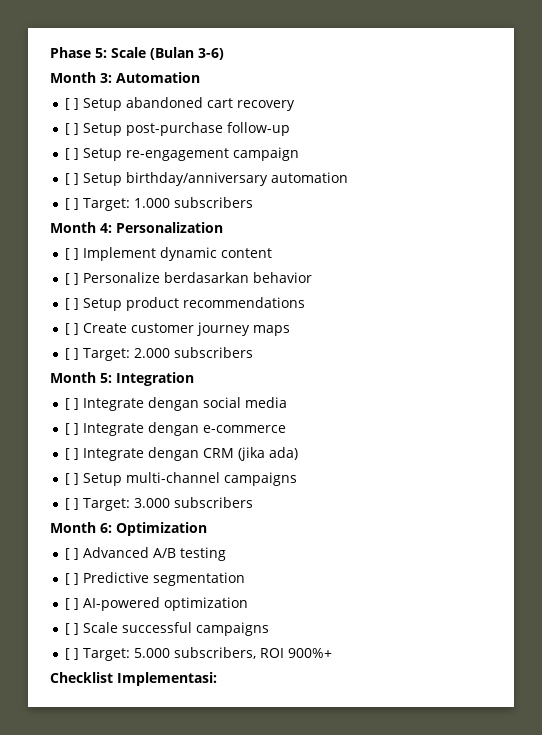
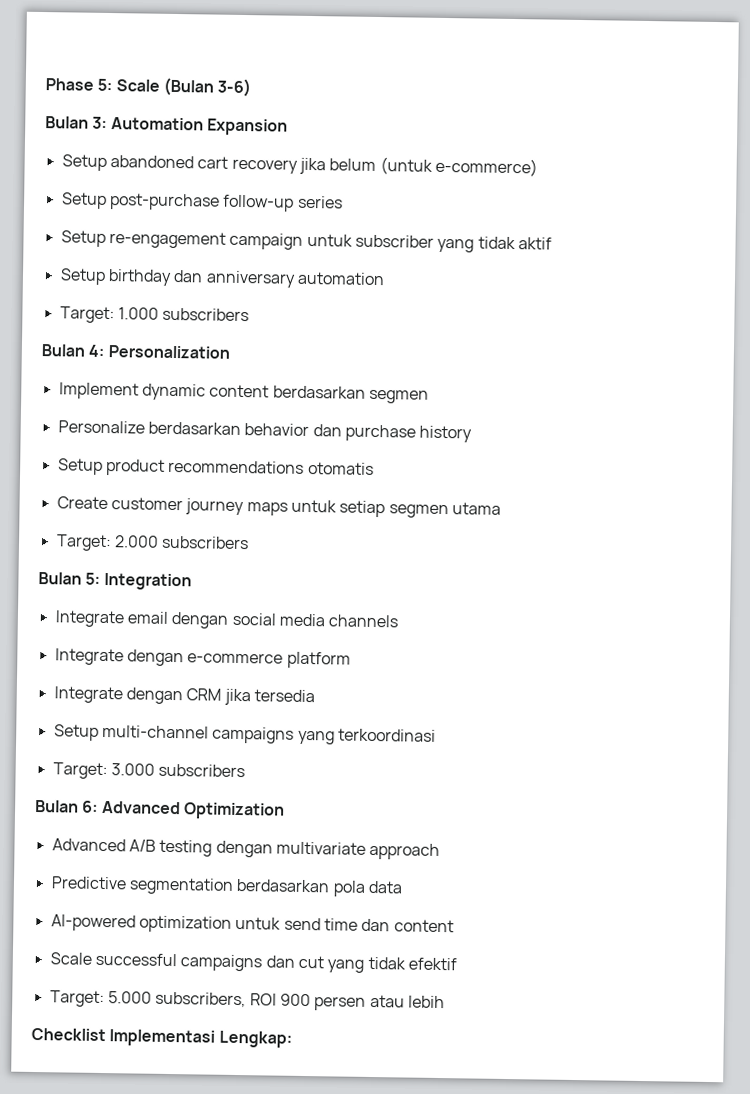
[50,72,96,83] Month -> [45,116,89,129] Bulan
[64,98,79,110] // [ ] -> [206,118,288,136] Expansion //
[64,123,79,135] // [ ] -> [298,157,538,177] jika belum (untuk e-commerce) //
[64,148,79,160] // [ ] -> [297,195,343,209] series //
[64,172,268,186] // [ ] Setup birthday/anniversary -> [306,233,552,253] [59,268,296,288] untuk subscriber yang tidak aktif // Setup birthday dan anniversary
[64,198,79,210] [ ] -> (385, 278) none
[50,222,96,233] Month -> [41,344,85,357] Bulan
[64,248,79,260] [ ] -> (230, 352) none
[64,273,79,285] // [ ] -> [272,385,429,404] berdasarkan segmen //
[64,298,79,310] // [ ] -> [312,424,473,443] dan purchase history //
[64,323,79,335] // [ ] -> [307,461,374,475] otomatis //
[64,348,79,360] // [ ] -> [290,499,501,519] untuk setiap segmen utama //
[50,372,96,383] Month -> [38,572,82,585] Bulan
[64,398,144,411] [ ] Integrate -> [54,610,169,628] Integrate email
[64,423,79,435] // [ ] -> [328,614,399,628] channels //
[64,448,79,460] // [ ] -> [286,651,351,669] platform //
[237,447,298,461] [64,473,79,485] (jika ada) // [ ] -> [223,688,315,706] jika tersedia //
[64,498,79,510] // [ ] -> [297,728,436,745] yang terkoordinasi //
[50,522,112,533] Month 6: -> [35,799,181,815] Bulan 6: Advanced
[64,548,79,560] [ ] -> (285, 811) none
[64,573,79,585] // [ ] -> [215,840,441,861] dengan multivariate approach //
[64,598,79,610] // [ ] -> [236,878,403,897] berdasarkan pola data //
[64,622,269,636] [64,647,332,661] // [ ] Scale successful campaigns // [ ] Target: 5.000 subscribers, ROI 900%+ -> [235,916,454,933] [49,952,457,973] [49,990,445,1011] untuk send time dan content // Scale successful campaigns dan cut yang tidak efektif // Target: 5.000 subscribers, ROI 900 persen atau lebih
[117,672,217,686] Implementasi: -> [109,1029,292,1048] Implementasi Lengkap:

